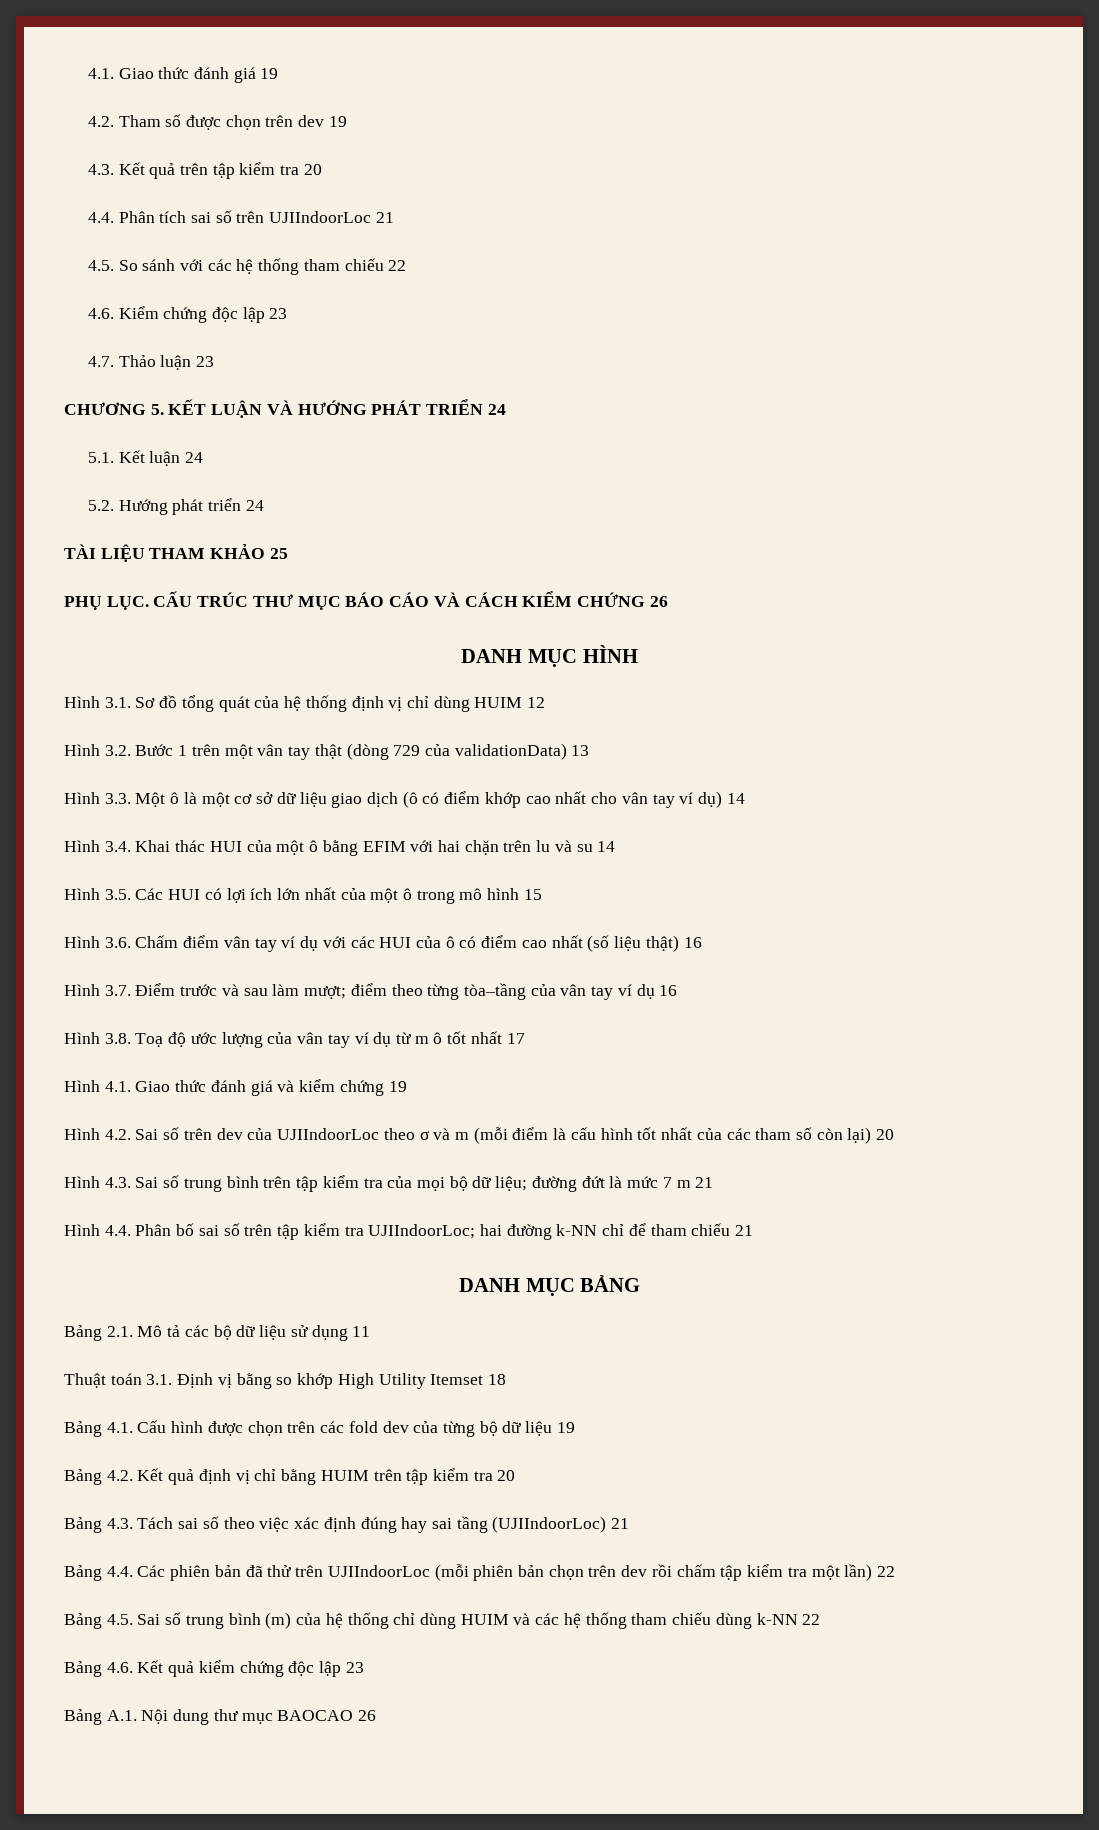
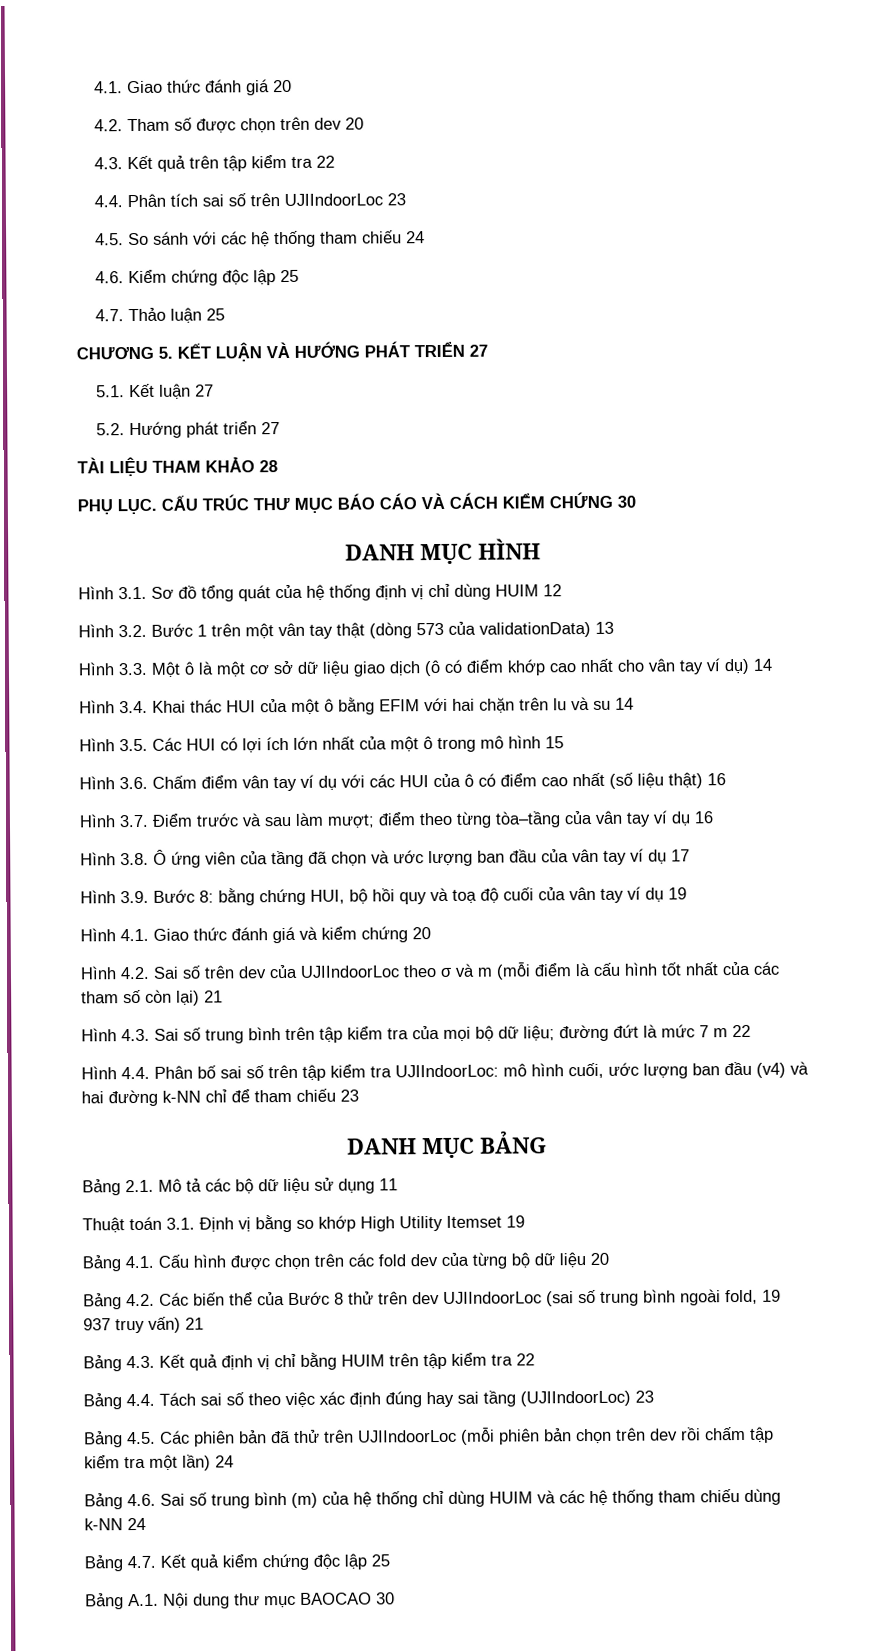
[87,67,279,83] 4.1. Giao thức đánh giá 19 -> [93,79,292,96] 4.1. Giao thức đánh giá 20
[328,116,347,127] 19 -> [344,117,364,130] 20
[303,164,322,175] 20 -> [315,155,335,168] 22
[375,212,394,223] 21 -> [386,193,406,206] 23
[388,260,407,271] 22 -> [405,231,425,244] 24
[269,308,288,319] 23 -> [279,269,299,283] 25
[195,356,214,367] 23 -> [205,308,225,321] 25
[487,404,506,415] 24 -> [469,344,488,357] 27
[184,452,203,463] 24 -> [194,384,214,397] 27
[245,500,264,511] 24 -> [260,422,280,435] 27
[269,548,288,559] 25 -> [259,460,278,473] 28
[649,596,668,607] 26 -> [617,495,636,508] 30
[393,745,421,756] 729 -> [416,622,444,636] 573
[135,1031,525,1048] Toạ độ ước lượng của vân tay ví dụ từ m ô tốt nhất 17 -> [153,848,690,868] [80,886,687,906] Ô ứng viên của tầng đã chọn và ước lượng ban đầu của vân tay ví dụ 17 // Hình 3.9. Bước 8: bằng chứng HUI, bộ hồi quy và toạ độ cuối của vân tay ví dụ 19
[388,1081,407,1092] 19 -> [412,927,431,940] 20
[876,1129,895,1140] 20 -> [204,990,223,1003] 21
[695,1177,714,1188] 21 -> [732,1024,751,1038] 22
[368,1224,476,1239] UJIIndoorLoc; -> [395,1061,809,1079] UJIIndoorLoc: mô hình cuối, ước lượng ban đầu (v4) và
[735,1225,754,1236] 21 -> [340,1089,359,1102] 23
[487,1374,506,1385] 18 -> [506,1215,525,1228] 19
[556,1422,575,1433] 19 -> [590,1252,609,1265] 20
(133, 1475) none -> [159,1289,781,1307] [83,1316,204,1334] [83,1355,155,1372] Các biến thể của Bước 8 thử trên dev UJIIndoorLoc (sai số trung bình ngoài fold, 19 937 truy vấn) 21 // Bảng 4.3.
[497,1470,516,1481] [64,1517,133,1533] 20 // Bảng 4.3. -> [516,1353,535,1366] [83,1393,155,1410] 22 // Bảng 4.4.
[611,1518,630,1529] [64,1565,133,1581] 21 // Bảng 4.4. -> [635,1390,654,1403] [84,1431,156,1448] 23 // Bảng 4.5.
[876,1566,895,1577] [64,1613,133,1629] 22 // Bảng 4.5. -> [215,1455,234,1468] [84,1493,156,1510] 24 // Bảng 4.6.
[802,1614,821,1625] [64,1661,133,1677] 22 // Bảng 4.6. -> [127,1517,146,1531] [84,1555,156,1572] 24 // Bảng 4.7.
[345,1662,364,1673] 23 -> [371,1554,390,1567] 25
[358,1710,377,1721] 26 -> [376,1592,395,1605] 30

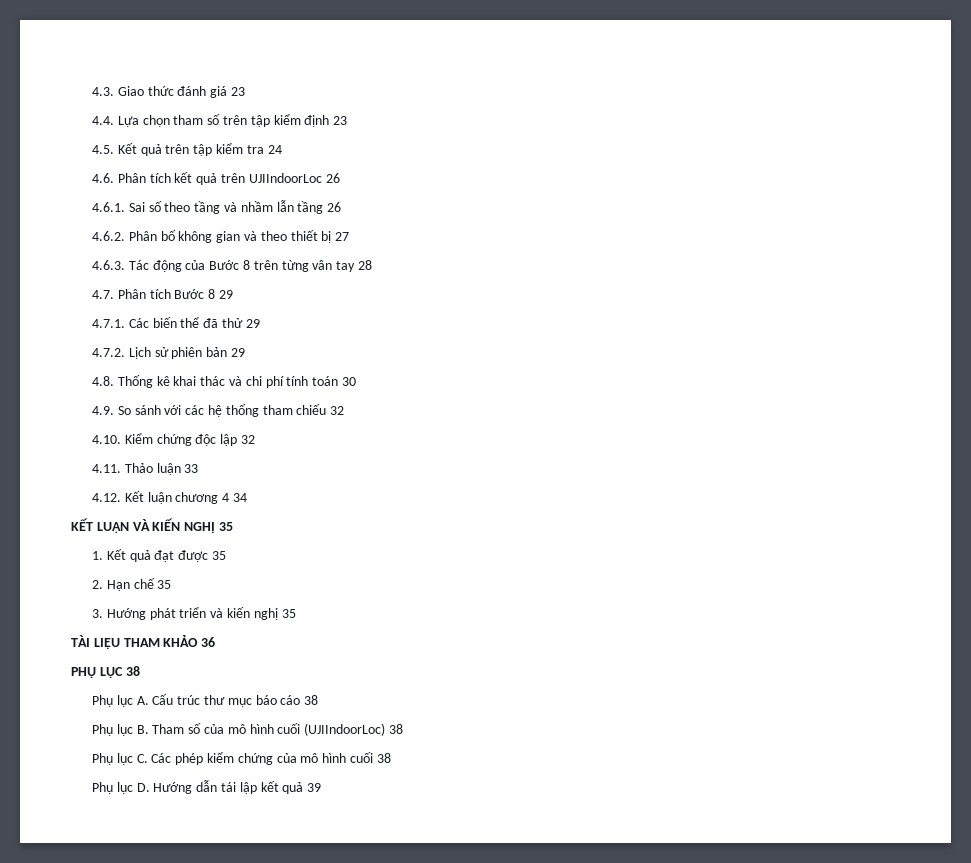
[93,79,292,96] [93,116,364,134] [93,157,123,170] 4.1. Giao thức đánh giá 20 // 4.2. Tham số được chọn trên dev 20 // 4.3. -> [92,86,245,98] [92,114,348,127] [92,145,115,154] 4.3. Giao thức đánh giá 23 // 4.4. Lựa chọn tham số trên tập kiểm định 23 // 4.5.
[315,155,335,168] [93,193,406,208] [94,233,124,246] 22 // 4.4. Phân tích sai số trên UJIIndoorLoc 23 // 4.5. -> [267,145,282,154] [92,172,340,185] [92,200,342,214] [92,230,350,243] [92,260,372,272] [92,289,233,299] [92,317,260,328] [92,347,245,359] [92,375,356,388] [92,406,115,415] 24 // 4.6. Phân tích kết quả trên UJIIndoorLoc 26 // 4.6.1. Sai số theo tầng và nhầm lẫn tầng 26 // 4.6.2. Phân bố không gian và theo thiết bị 27 // 4.6.3. Tác động của Bước 8 trên từng vân tay 28 // 4.7. Phân tích Bước 8 29 // 4.7.1. Các biến thể đã thử 29 // 4.7.2. Lịch sử phiên bản 29 // 4.8. Thống kê khai thác và chi phí tính toán 30 // 4.9.
[405,231,425,244] [94,271,124,284] 24 // 4.6. -> [330,406,345,415] [92,435,122,444] 32 // 4.10.
[279,269,299,283] [94,307,225,324] [76,341,488,362] [95,383,214,400] [95,421,280,439] 25 // 4.7. Thảo luận 25 // CHƯƠNG 5. KẾT LUẬN VÀ HƯỚNG PHÁT TRIỂN 27 // 5.1. Kết luận 27 // 5.2. Hướng phát triển 27 -> [240,435,255,444] [92,463,199,475] [92,491,247,504] [71,518,233,533] [92,549,226,562] [92,578,172,591] [92,607,296,620] 32 // 4.11. Thảo luận 33 // 4.12. Kết luận chương 4 34 // KẾT LUẬN VÀ KIẾN NGHỊ 35 // 1. Kết quả đạt được 35 // 2. Hạn chế 35 // 3. Hướng phát triển và kiến nghị 35
[259,460,278,473] 28 -> [201,637,216,647] 36
[117,491,636,515] [344,538,541,565] [78,583,562,602] [78,621,614,640] [78,658,772,678] [79,696,634,715] [79,735,564,754] [79,772,726,792] [79,810,713,829] [80,848,690,868] [80,886,687,906] [80,926,431,944] [80,961,779,980] [81,989,223,1006] [81,1024,751,1044] [81,1061,809,1081] [81,1088,359,1107] [346,1130,547,1159] [82,1177,398,1196] [82,1214,525,1234] [82,1252,609,1272] [83,1289,781,1310] [83,1316,204,1334] [83,1352,535,1372] [83,1390,654,1410] [84,1426,774,1448] [84,1454,234,1471] [84,1488,781,1510] [84,1517,146,1531] [84,1553,390,1572] [85,1592,395,1610] LỤC. CẤU TRÚC THƯ MỤC BÁO CÁO VÀ CÁCH KIỂM CHỨNG 30 // DANH MỤC HÌNH // Hình 3.1. Sơ đồ tổng quát của hệ thống định vị chỉ dùng HUIM 12 // Hình 3.2. Bước 1 trên một vân tay thật (dòng 573 của validationData) 13 // Hình 3.3. Một ô là một cơ sở dữ liệu giao dịch (ô có điểm khớp cao nhất cho vân tay ví dụ) 14 // Hình 3.4. Khai thác HUI của một ô bằng EFIM với hai chặn trên lu và su 14 // Hình 3.5. Các HUI có lợi ích lớn nhất của một ô trong mô hình 15 // Hình 3.6. Chấm điểm vân tay ví dụ với các HUI của ô có điểm cao nhất (số liệu thật) 16 // Hình 3.7. Điểm trước và sau làm mượt; điểm theo từng tòa–tầng của vân tay ví dụ 16 // Hình 3.8. Ô ứng viên của tầng đã chọn và ước lượng ban đầu của vân tay ví dụ 17 // Hình 3.9. Bước 8: bằng chứng HUI, bộ hồi quy và toạ độ cuối của vân tay ví dụ 19 // Hình 4.1. Giao thức đánh giá và kiểm chứng 20 // Hình 4.2. Sai số trên dev của UJIIndoorLoc theo σ và m (mỗi điểm là cấu hình tốt nhất của các tham số còn lại) 21 // Hình 4.3. Sai số trung bình trên tập kiểm tra của mọi bộ dữ liệu; đường đứt là mức 7 m 22 // Hình 4.4. Phân bố sai số trên tập kiểm tra UJIIndoorLoc: mô hình cuối, ước lượng ban đầu (v4) và hai đường k-NN chỉ để tham chiếu 23 // DANH MỤC BẢNG // Bảng 2.1. Mô tả các bộ dữ liệu sử dụng 11 // Thuật toán 3.1. Định vị bằng so khớp High Utility Itemset 19 // Bảng 4.1. Cấu hình được chọn trên các fold dev của từng bộ dữ liệu 20 // Bảng 4.2. Các biến thể của Bước 8 thử trên dev UJIIndoorLoc (sai số trung bình ngoài fold, 19 937 truy vấn) 21 // Bảng 4.3. Kết quả định vị chỉ bằng HUIM trên tập kiểm tra 22 // Bảng 4.4. Tách sai số theo việc xác định đúng hay sai tầng (UJIIndoorLoc) 23 // Bảng 4.5. Các phiên bản đã thử trên UJIIndoorLoc (mỗi phiên bản chọn trên dev rồi chấm tập kiểm tra một lần) 24 // Bảng 4.6. Sai số trung bình (m) của hệ thống chỉ dùng HUIM và các hệ thống tham chiếu dùng k-NN 24 // Bảng 4.7. Kết quả kiểm chứng độc lập 25 // Bảng A.1. Nội dung thư mục BAOCAO 30 -> [99,666,140,678] [92,694,319,707] [92,723,403,736] [92,752,391,765] [92,780,322,794] LỤC 38 // Phụ lục A. Cấu trúc thư mục báo cáo 38 // Phụ lục B. Tham số của mô hình cuối (UJIIndoorLoc) 38 // Phụ lục C. Các phép kiểm chứng của mô hình cuối 38 // Phụ lục D. Hướng dẫn tái lập kết quả 39

